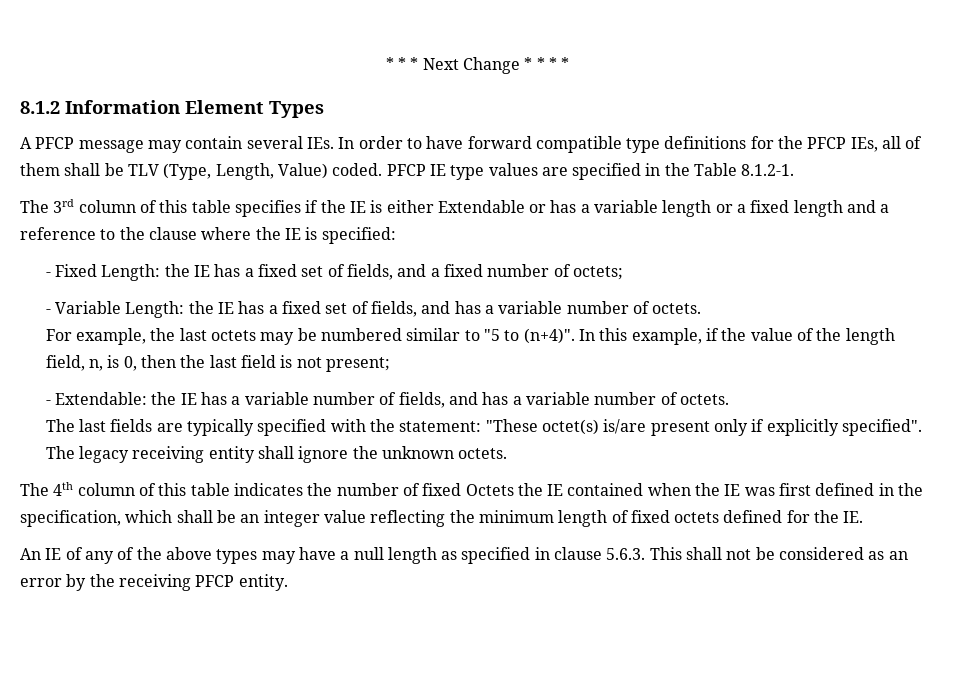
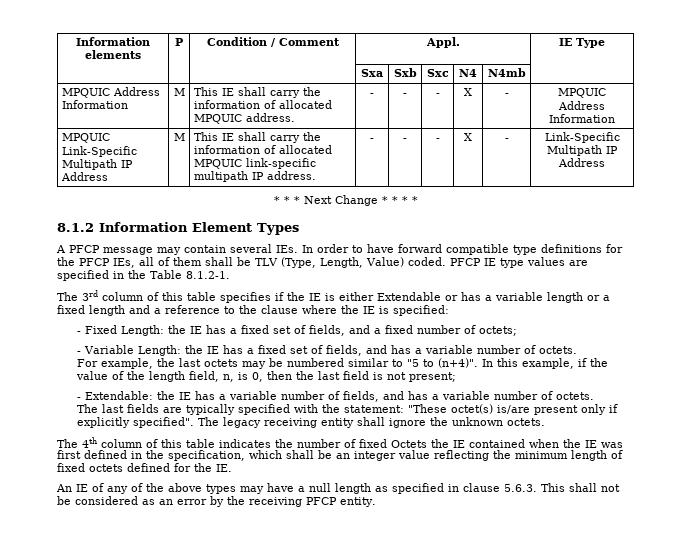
(385, 63) none -> [76,37,150,46] [85,50,141,59] [175,38,183,46] [206,37,340,47] [425,37,460,48] [559,38,606,48] [361,69,383,77] [393,68,417,77] [426,69,449,77] [459,69,477,77] [487,68,526,77] [61,87,160,98] [61,100,128,109] [173,88,185,96] [193,87,321,98] [193,100,332,109] [193,113,295,124] [370,93,374,96] [403,93,407,96] [435,93,440,96] [464,88,472,96] [504,93,509,96] [558,88,606,98] [558,101,605,110] [549,114,615,123] [61,133,110,143] [61,146,137,157] [61,159,133,170] [60,172,108,181] [173,133,185,141] [193,132,321,143] [193,145,332,154] [193,158,316,169] [193,171,316,182] [370,138,374,141] [403,138,407,141] [435,138,440,141] [464,133,472,141] [504,138,509,141] [544,132,620,143] [547,145,618,156] [558,158,605,167] Information elements | P | Condition / Comment | Appl. | IE Type // | | | Sxa | Sxb | Sxc | N4 | N4mb | // MPQUIC Address Information | M | This IE shall carry the information of allocated MPQUIC address. | - | - | - | X | - | MPQUIC Address Information // MPQUIC Link-Specific Multipath IP Address | M | This IE shall carry the information of allocated MPQUIC link-specific multipath IP address. | - | - | - | X | - | Link-Specific Multipath IP Address //

